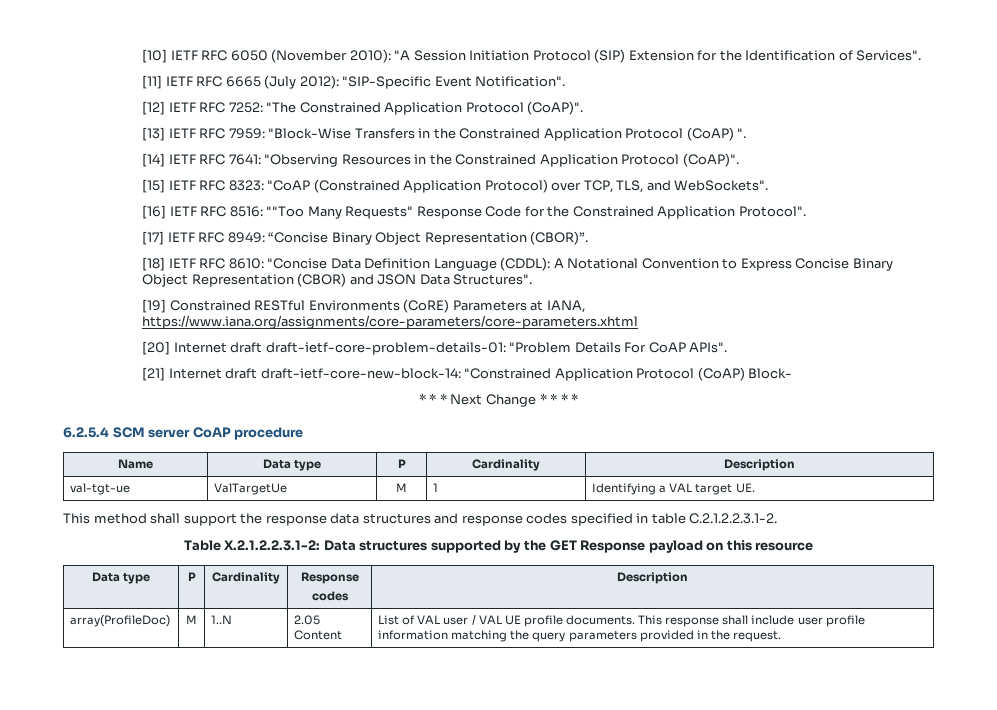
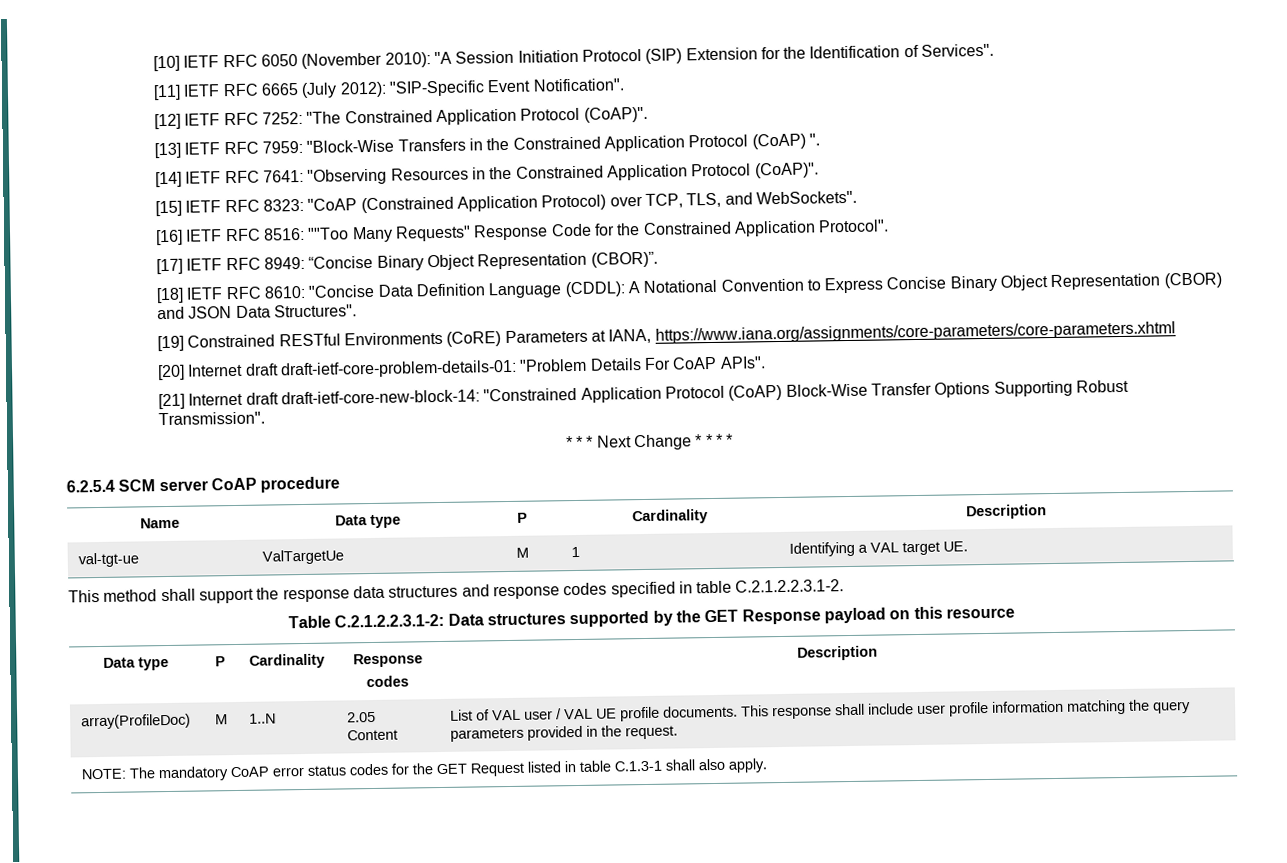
[748,368,793,379] Block- -> [785,379,1129,398] [157,411,265,426] Block-Wise Transfer Options Supporting Robust Transmission".
[224,540,321,551] X.2.1.2.2.3.1-2: -> [334,613,445,628] C.2.1.2.2.3.1-2:
(781, 636) none -> [81,758,769,782] // NOTE: The mandatory CoAP error status codes for the GET Request listed in table C.1.3-1 shall also apply.

